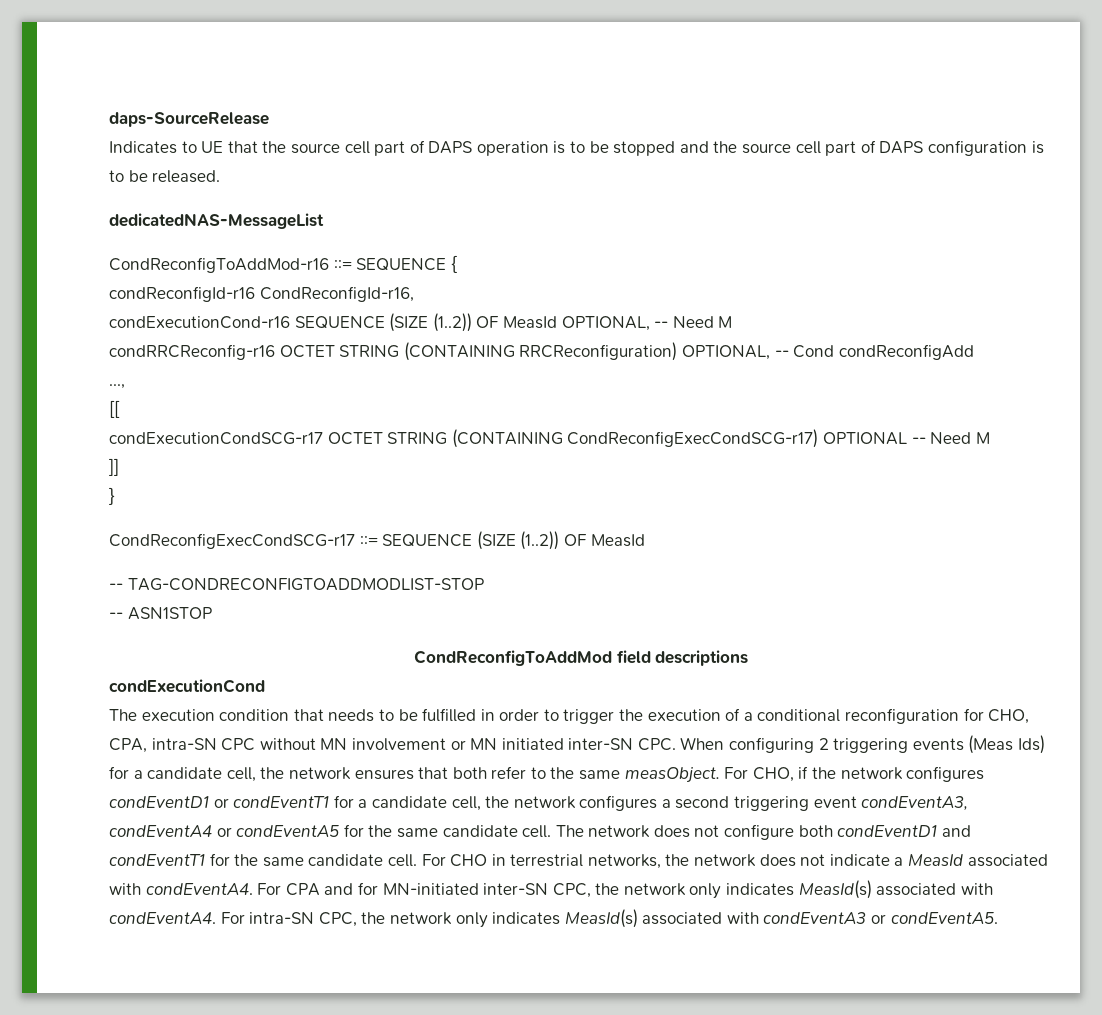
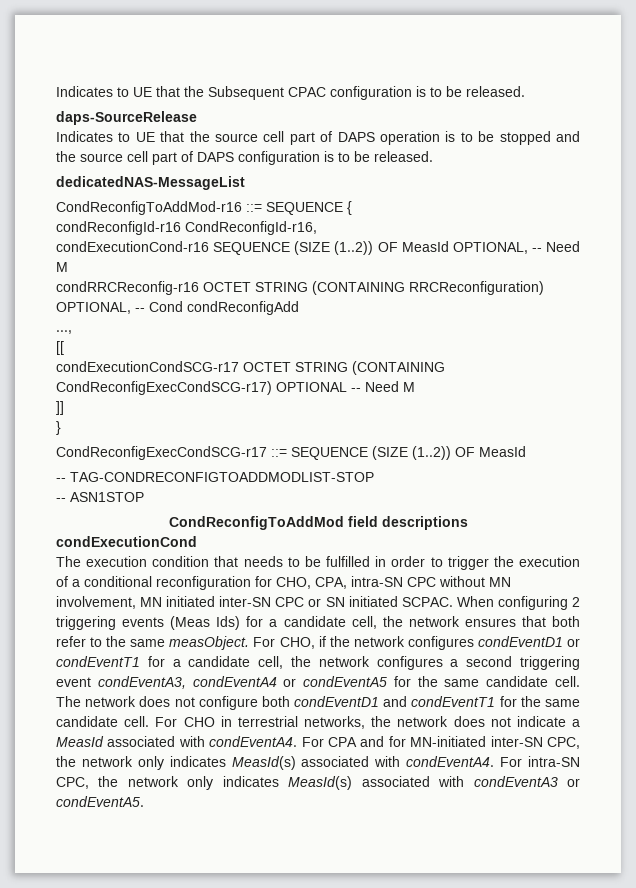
(109, 119) none -> [56,86,525,100] Indicates to UE that the Subsequent CPAC configuration is to be released. //
[351,738,466,751] involvement or -> [56,596,136,609] involvement,
[637,738,676,751] CPC. -> [275,596,453,607] CPC or SN initiated SCPAC.

